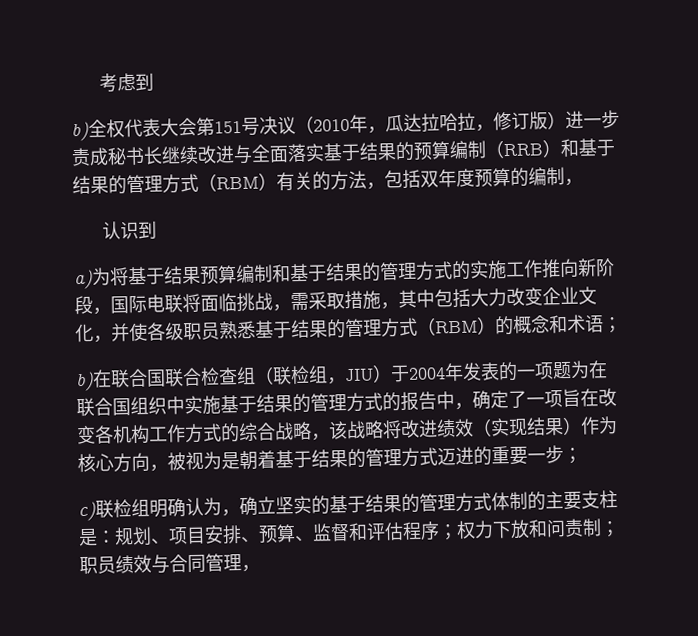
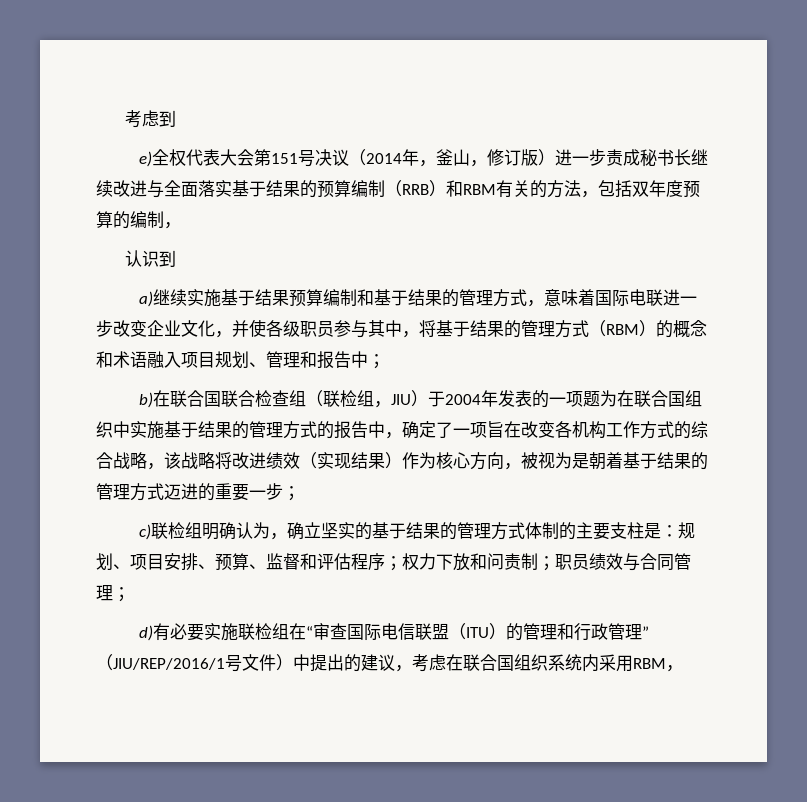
[71,121,89,142] b) -> [139,151,153,167] e)
[313,112,476,134] 2010年，瓜达拉哈拉 -> [366,149,471,167] 2014年，釜山
[578,138,616,157] [72,172,277,195] 基于结果的管理方式（RBM） -> [463,184,496,195] RBM
[92,267,129,286] 为将 -> [153,289,222,307] 继续实施
[451,258,615,281] [74,288,507,315] 的实施工作推向新阶段，国际电联将面临挑战，需采取措施，其中包括大力 -> [527,289,698,307] [96,320,113,337] ，意味着国际电联进一步
[219,320,256,340] 熟悉 -> [334,320,436,338] 参与其中，将
(604, 323) none -> [147,351,368,369] 融入项目规划、管理和报告中
(242, 562) none -> [113,587,130,602] [139,623,650,641] [96,654,666,672] ； // d)有必要实施联检组在“审查国际电信联盟（ITU）的管理和行政管理”（JIU/REP/2016/1号文件）中提出的建议，考虑在联合国组织系统内采用RBM

